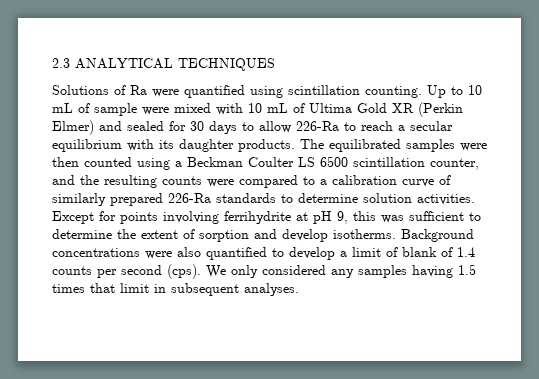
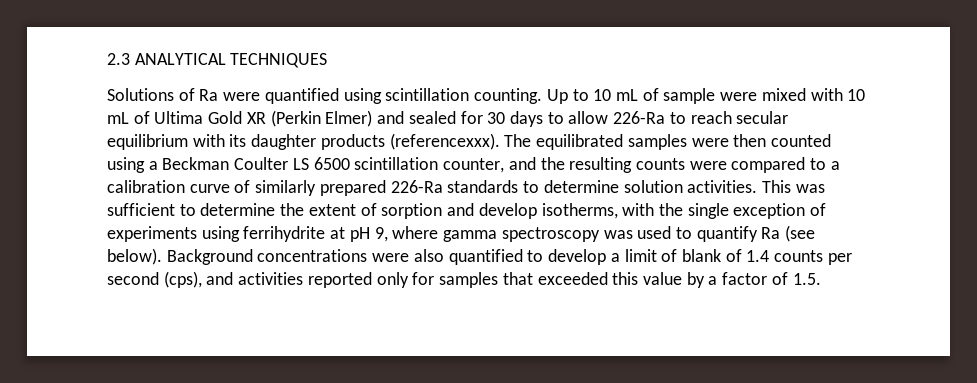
[398,125,405,131] a -> (732, 117) none
[238,139,295,152] products. -> [320,133,500,150] products (referencexxx).
[52,211,376,224] Except for points involving ferrihydrite at pH 9, this -> [761,180,791,193] This
[333,229,396,239] isotherms. -> [541,203,827,219] [107,225,816,242] [107,248,162,265] isotherms, with the single exception of experiments using ferrihydrite at pH 9, where gamma spectroscopy was used to quantify Ra (see below).
[167,264,476,279] [52,283,299,296] (cps). We only considered any samples having 1.5 times that limit in subsequent analyses. -> [163,271,821,288] (cps), and activities reported only for samples that exceeded this value by a factor of 1.5.

